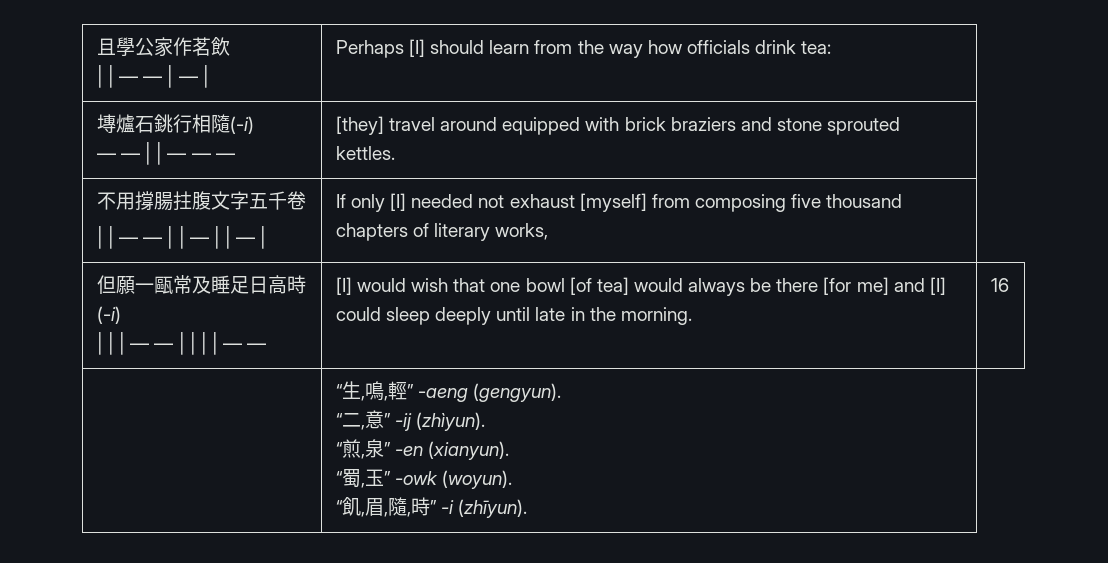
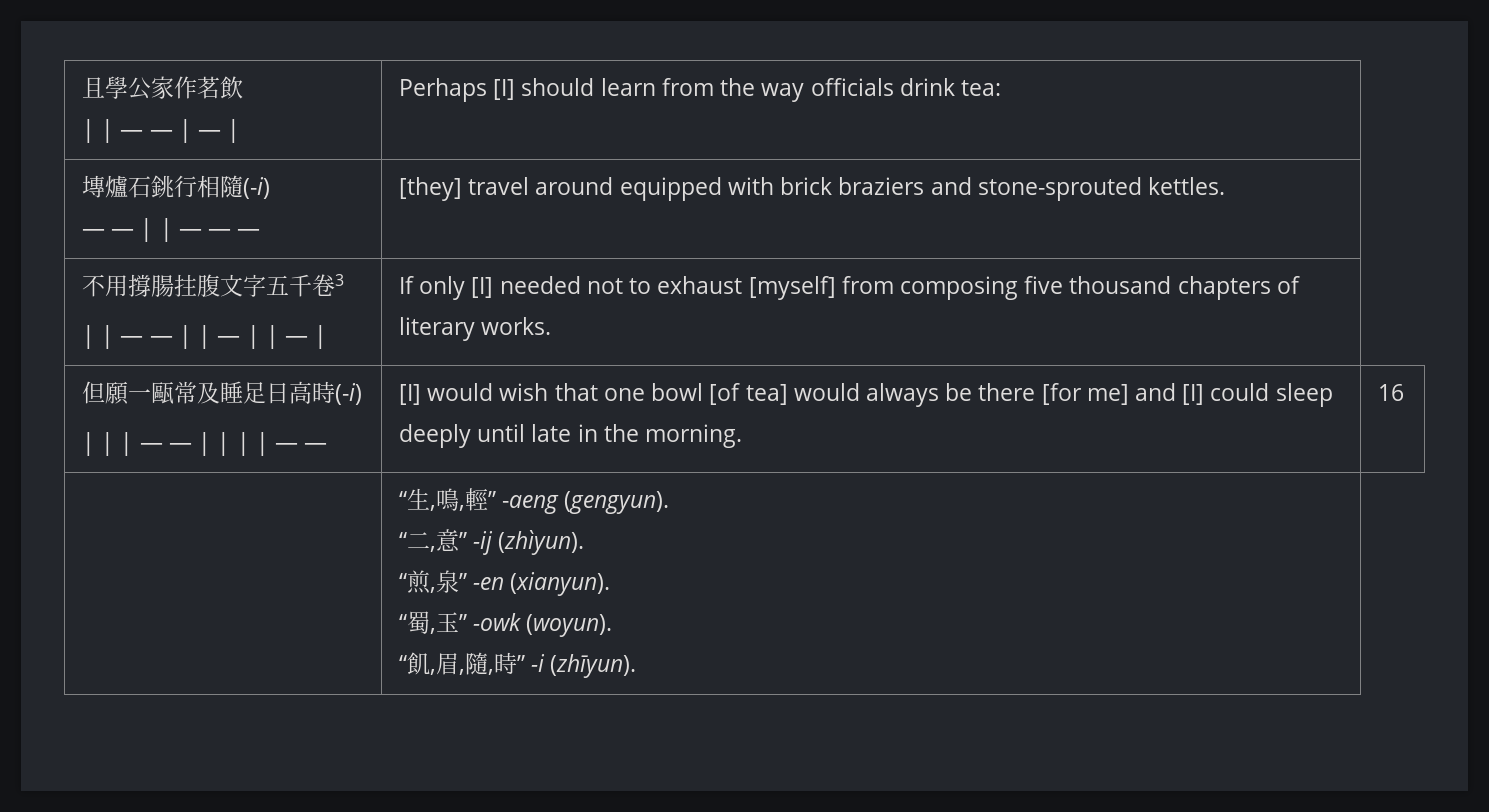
[647,40,682,54] how -> (805, 92) none
[776,117,901,135] stone sprouted -> [977,177,1142,201] stone-sprouted
(306, 200) none -> [335,274,345,286] 3
(505, 201) none -> [629,278,652,294] to
[495,223,549,240] works, -> [481,317,552,335] works.

